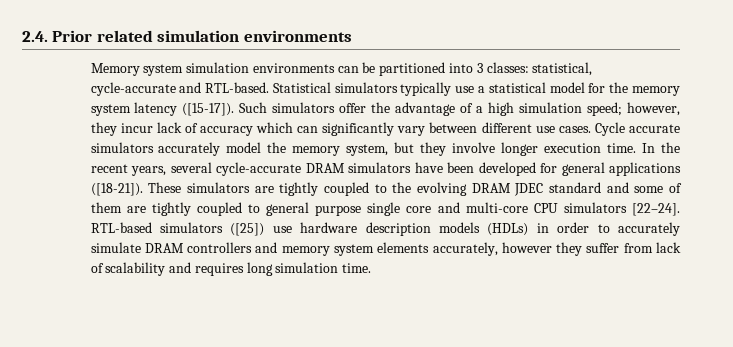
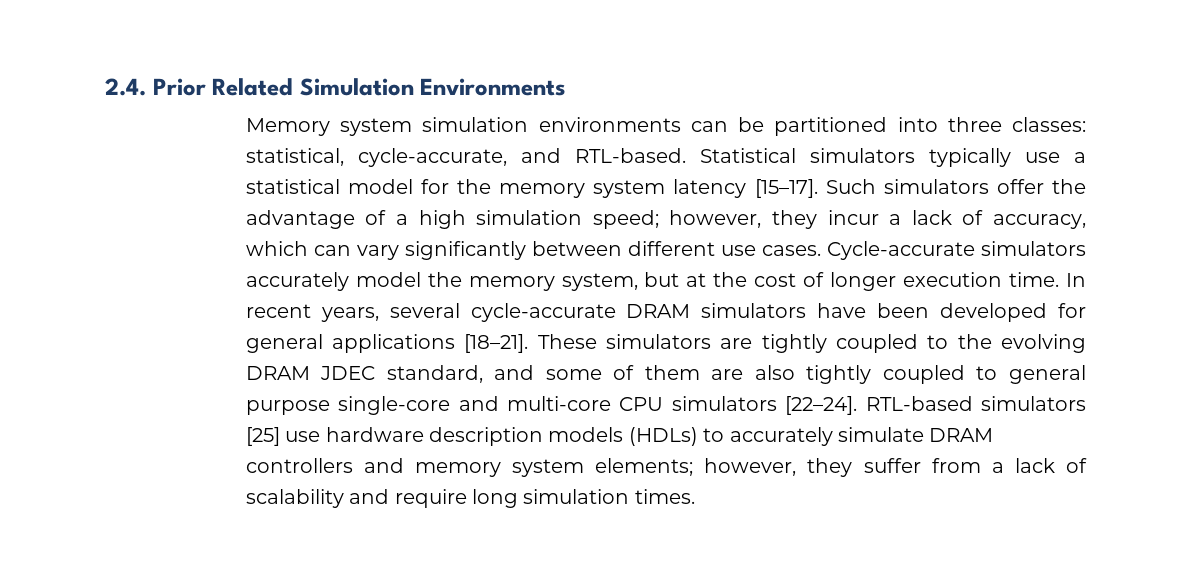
[96,30,352,42] related simulation environments -> [212,78,567,96] Related Simulation Environments
[476,63,483,73] 3 -> [947,117,1002,132] three
[90,82,176,96] cycle-accurate -> [357,148,507,167] cycle-accurate,
[182,103,235,116] ([15-17]). -> [754,179,818,198] [15–17].
[156,122,253,136] lack of accuracy -> [889,210,1087,229] a lack of accuracy,
[322,122,426,136] significantly vary -> [356,241,526,260] vary significantly
[594,122,680,136] Cycle accurate -> [826,241,975,260] Cycle-accurate
[420,142,496,156] they involve -> [686,272,825,287] at the cost of
[660,142,680,153] the -> (1087, 280) none
[90,183,143,196] ([18-21]). -> [464,334,529,353] [18–21].
[548,182,601,193] standard -> [386,365,483,383] standard,
(146, 209) none -> [754,365,795,380] also
[367,202,432,216] single core -> [338,396,451,415] single-core
[230,223,265,236] ([25]) -> [245,427,280,446] [25]
[536,222,590,233] in order -> (698, 436) none
[377,242,552,256] elements accurately, however -> [595,458,797,476] elements; however,
(653, 248) none -> [991,462,1004,473] a
[194,263,244,276] requires -> [394,489,467,508] require
[342,263,372,273] time. -> [634,489,695,504] times.

